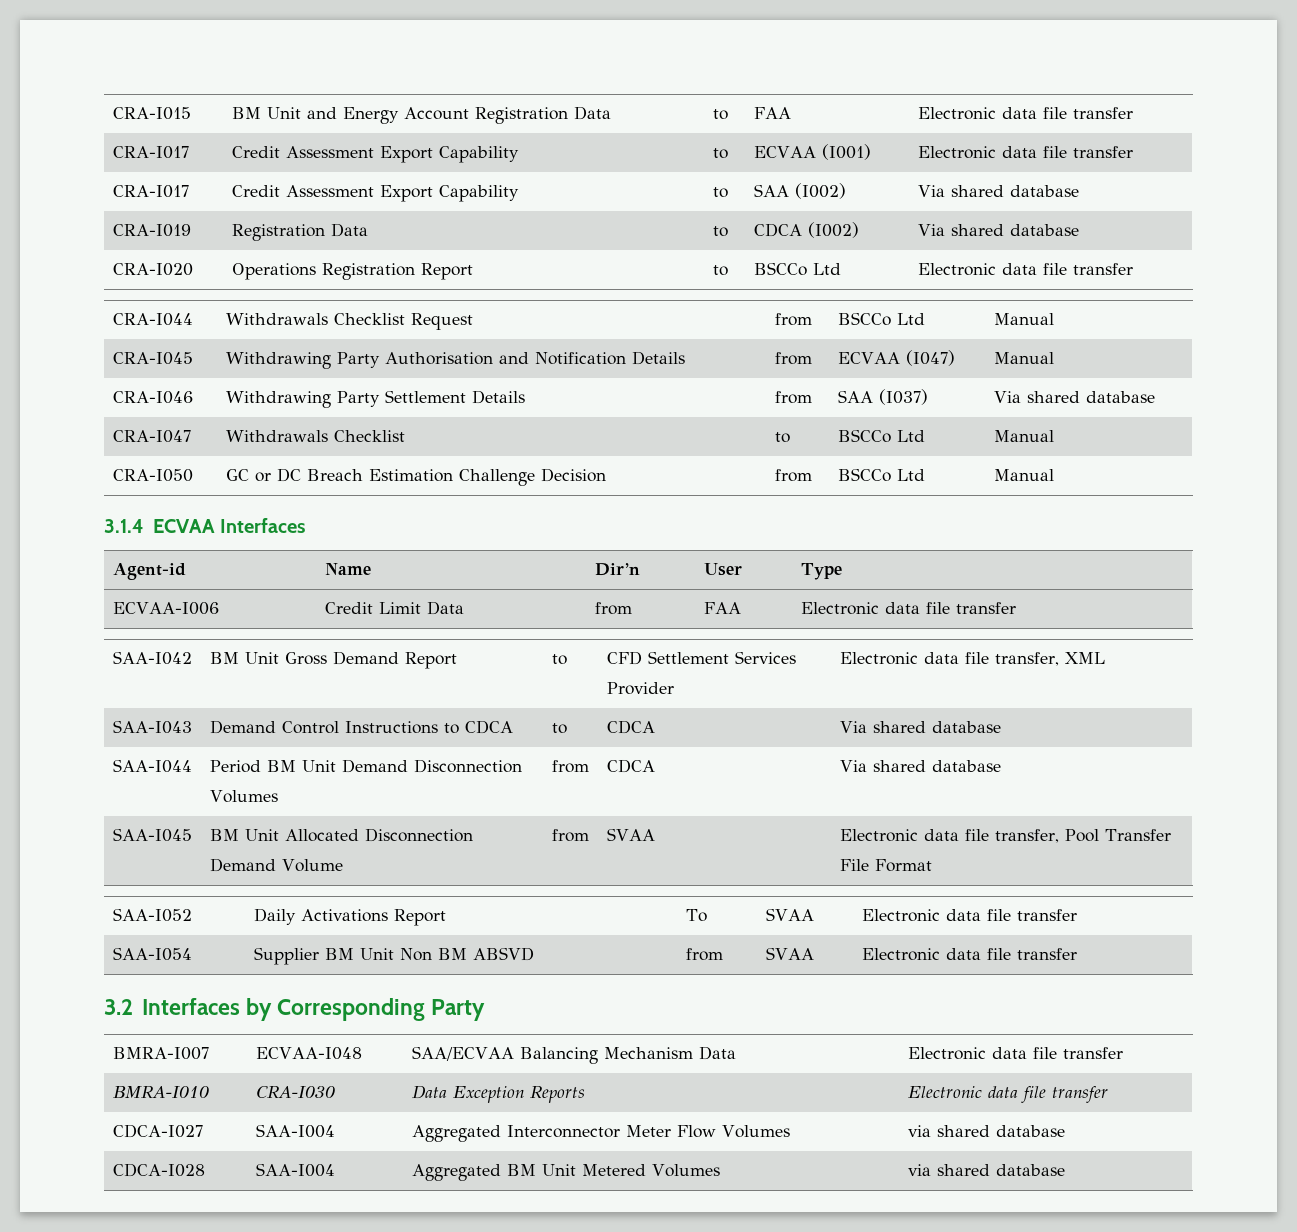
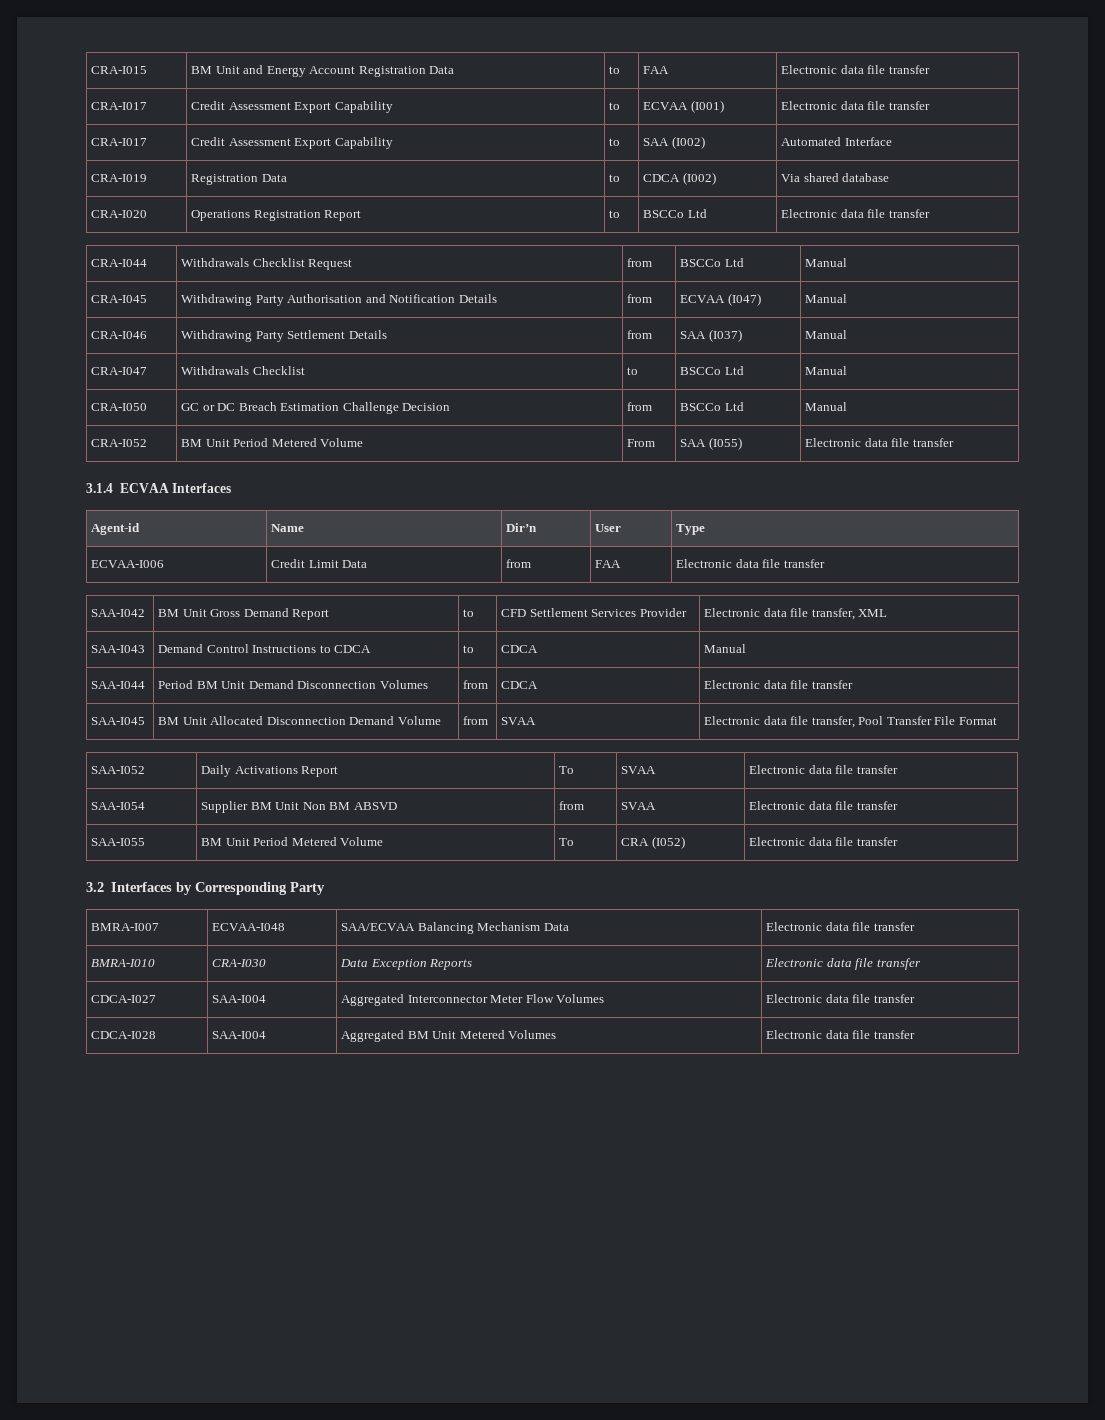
[917,185,1079,197] Via shared database -> [781,137,892,146] Automated Interface
[993,391,1155,403] Via shared database -> [805,330,848,339] Manual
(1054, 475) none -> [91,439,148,447] [181,438,364,447] [627,439,656,447] [680,437,742,450] [805,438,954,447] // CRA-I052 | BM Unit Period Metered Volume | From | SAA (I055) | Electronic data file transfer
[839,721,1001,733] Via shared database -> [704,644,747,653] Manual
[839,760,1001,772] Via shared database -> [704,680,853,689] Electronic data file transfer
(1077, 954) none -> [91,838,146,846] [201,837,384,846] [559,838,575,846] [621,836,685,849] [749,837,898,846] // SAA-I055 | BM Unit Period Metered Volume | To | CRA (I052) | Electronic data file transfer
[907,1125,1065,1137] via shared database -> [766,994,915,1003] Electronic data file transfer
[907,1164,1065,1176] via shared database -> [766,1030,915,1039] Electronic data file transfer

